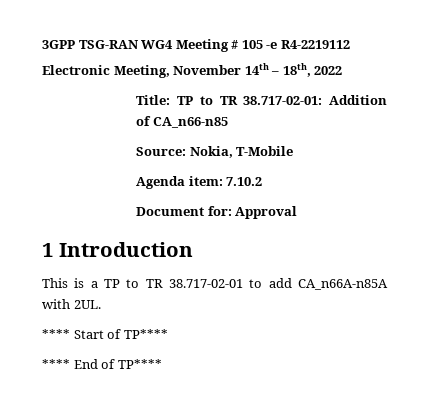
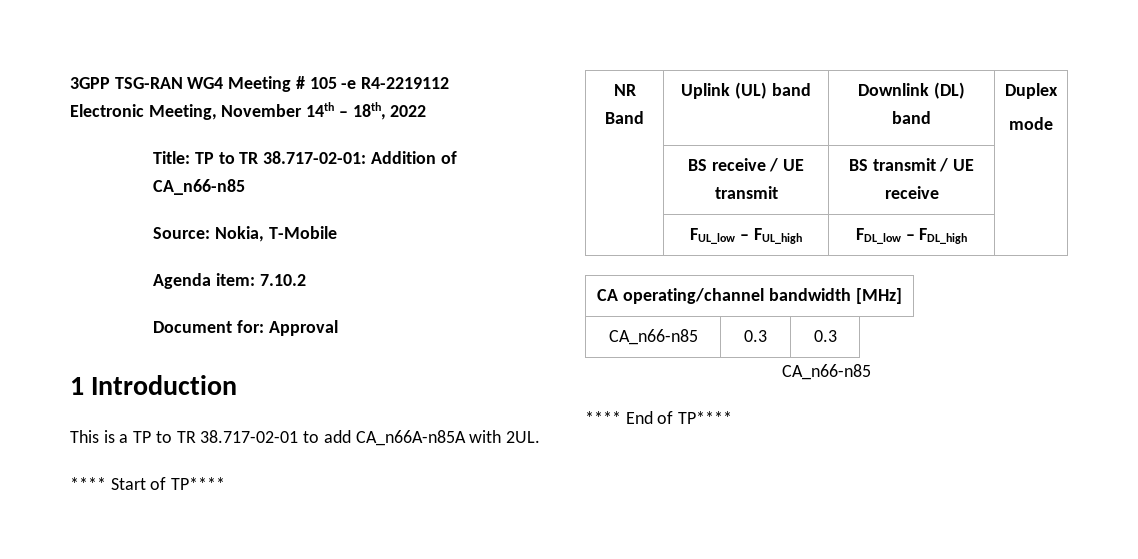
(168, 334) none -> [613,84,636,96] [605,111,644,124] [681,82,811,99] [858,82,965,99] [892,111,931,124] [1005,83,1058,99] [1009,117,1053,130] [687,158,805,172] [714,186,778,199] [848,158,975,172] [884,186,939,199] [690,228,802,244] [855,228,968,244] [597,288,902,304] [608,329,698,345] [744,330,767,342] [813,330,837,342] [782,364,871,380] // NR Band | Uplink (UL) band | Downlink (DL) band | Duplex // mode // | BS receive / UE transmit | BS transmit / UE receive | // | FUL_low – FUL_high | FDL_low – FDL_high | // CA operating/channel bandwidth [MHz] // CA_n66-n85 | 0.3 | 0.3 // CA_n66-n85

